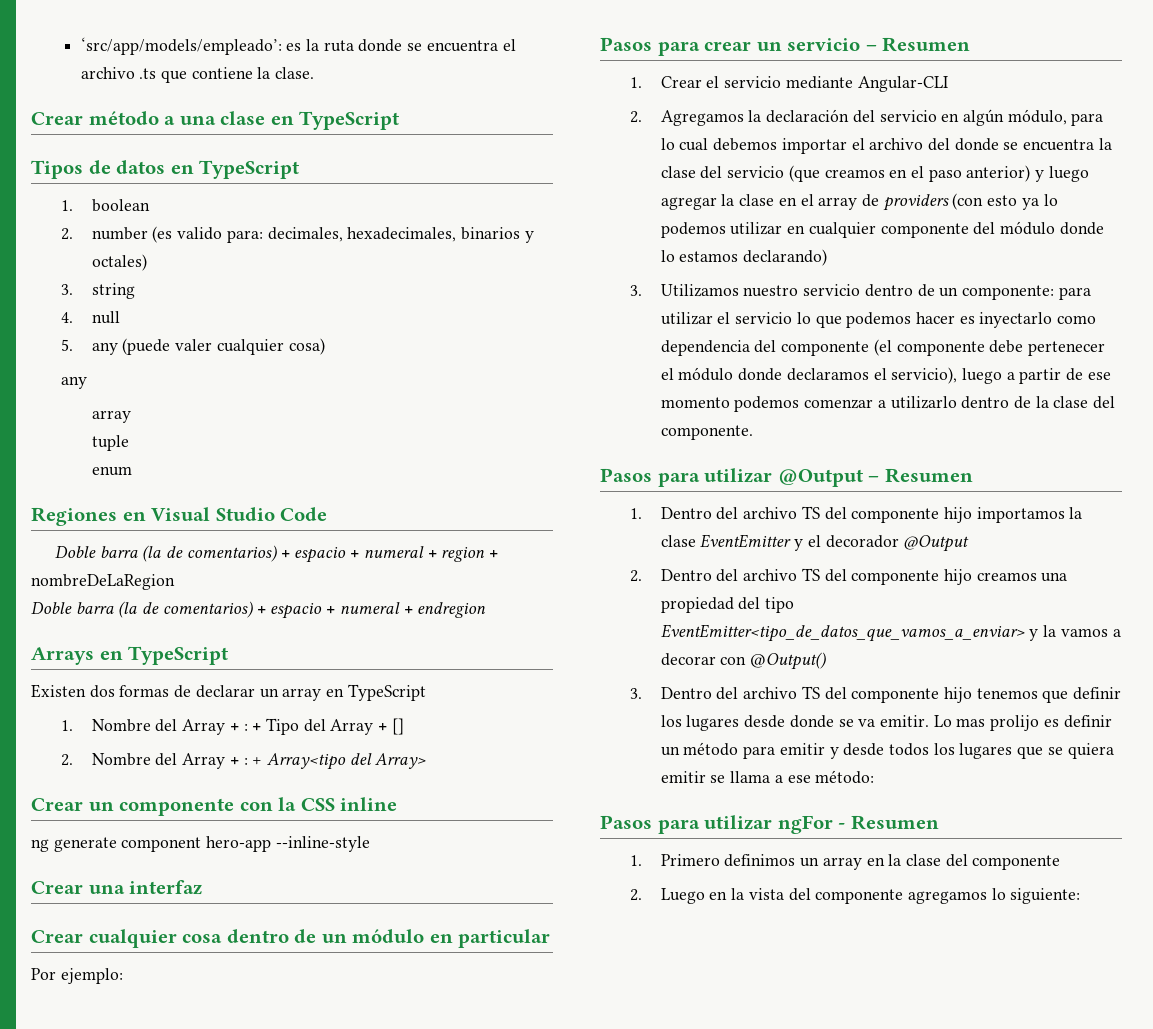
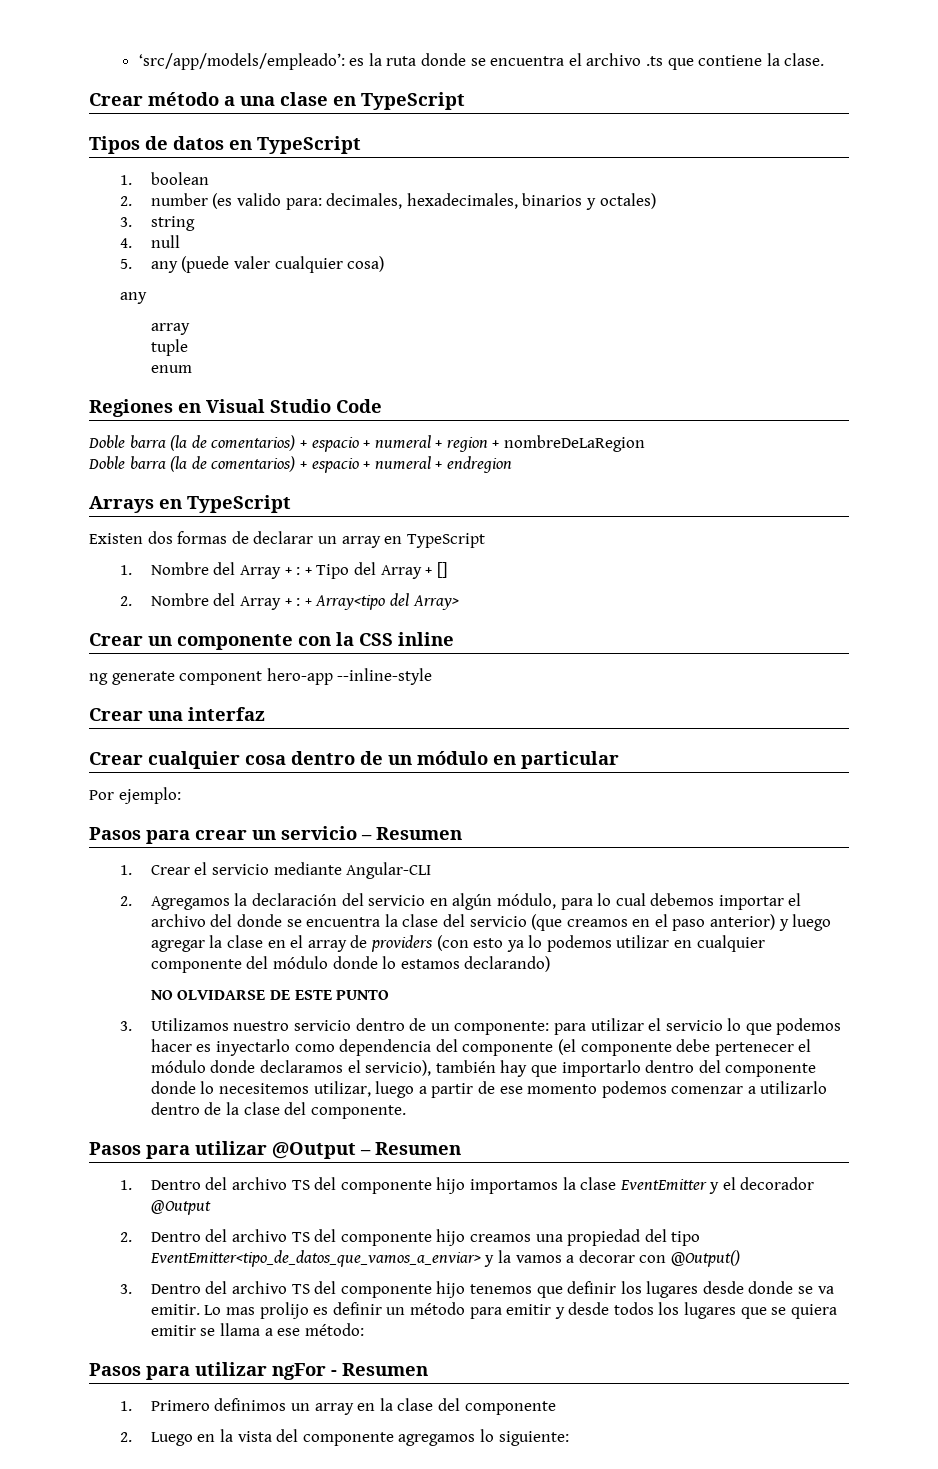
(828, 257) none -> [150,990,390,1000] // NO OLVIDARSE DE ESTE PUNTO
(958, 375) none -> [435,1060,817,1077] [150,1081,371,1097] también hay que importarlo dentro del componente donde lo necesitemos utilizar,

